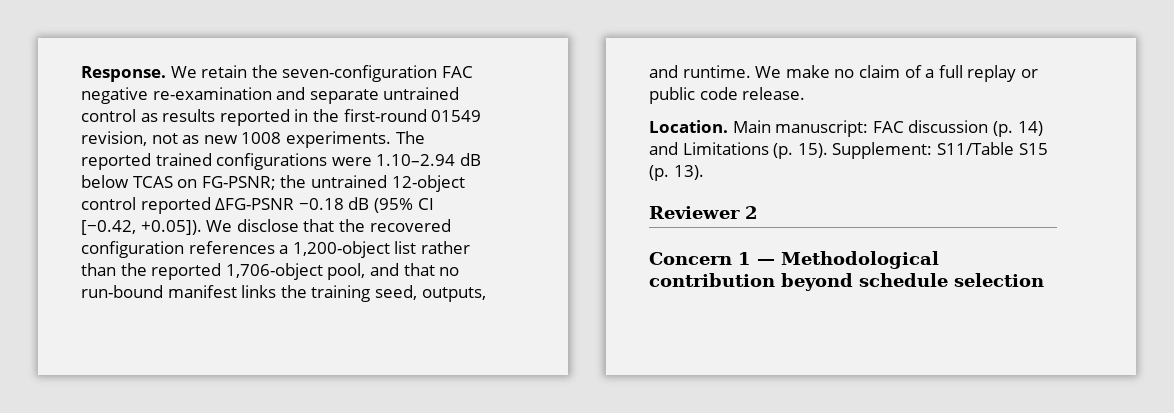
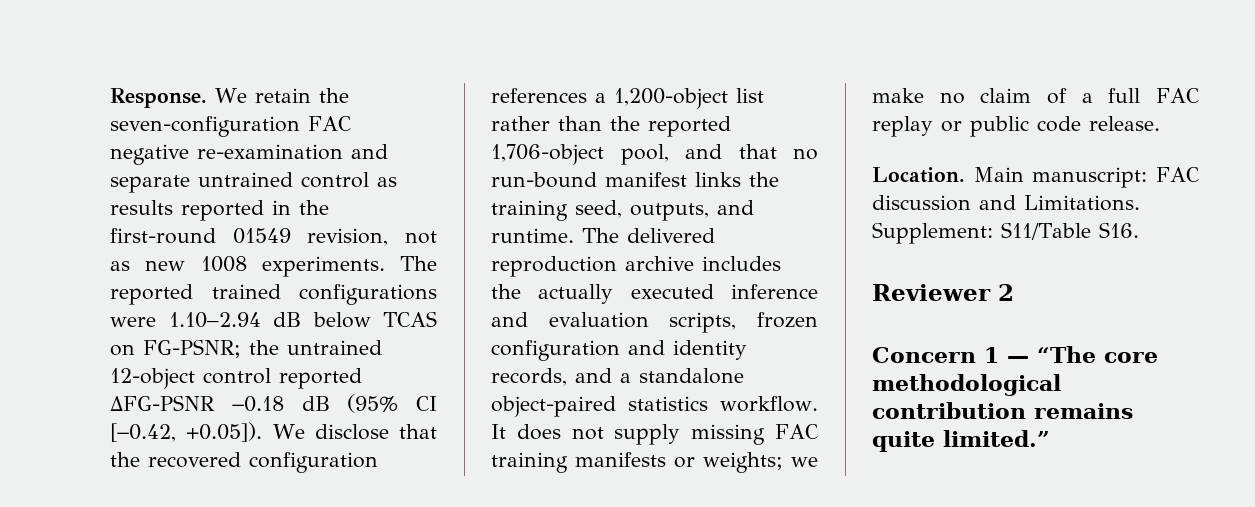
[755,66,782,78] We -> [582,228,715,243] [491,256,781,277] [491,284,818,304] [491,312,818,333] [491,340,747,361] [491,368,744,386] [491,396,819,417] [491,424,819,445] [491,452,818,473] The delivered reproduction archive includes the actually executed inference and evaluation scripts, frozen configuration and identity records, and a standalone object-paired statistics workflow. It does not supply missing FAC training manifests or weights; we
(963, 71) none -> [1156,88,1200,103] FAC
[992,121,1043,137] [649,142,1048,159] [649,165,704,181] (p. 14) and Limitations (p. 15). Supplement: S11/Table S15 (p. 13). -> [979,195,1140,211] [872,222,1139,244] and Limitations. Supplement: S11/Table S16.
[781,251,939,269] [649,273,1044,291] Methodological contribution beyond schedule selection -> [1037,346,1158,363] [872,374,1061,396] [872,402,1133,419] [872,430,1050,452] “The core methodological contribution remains quite limited.”

